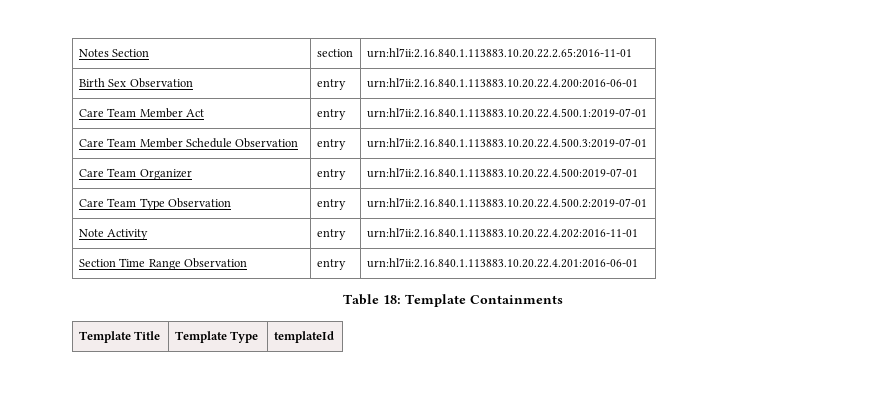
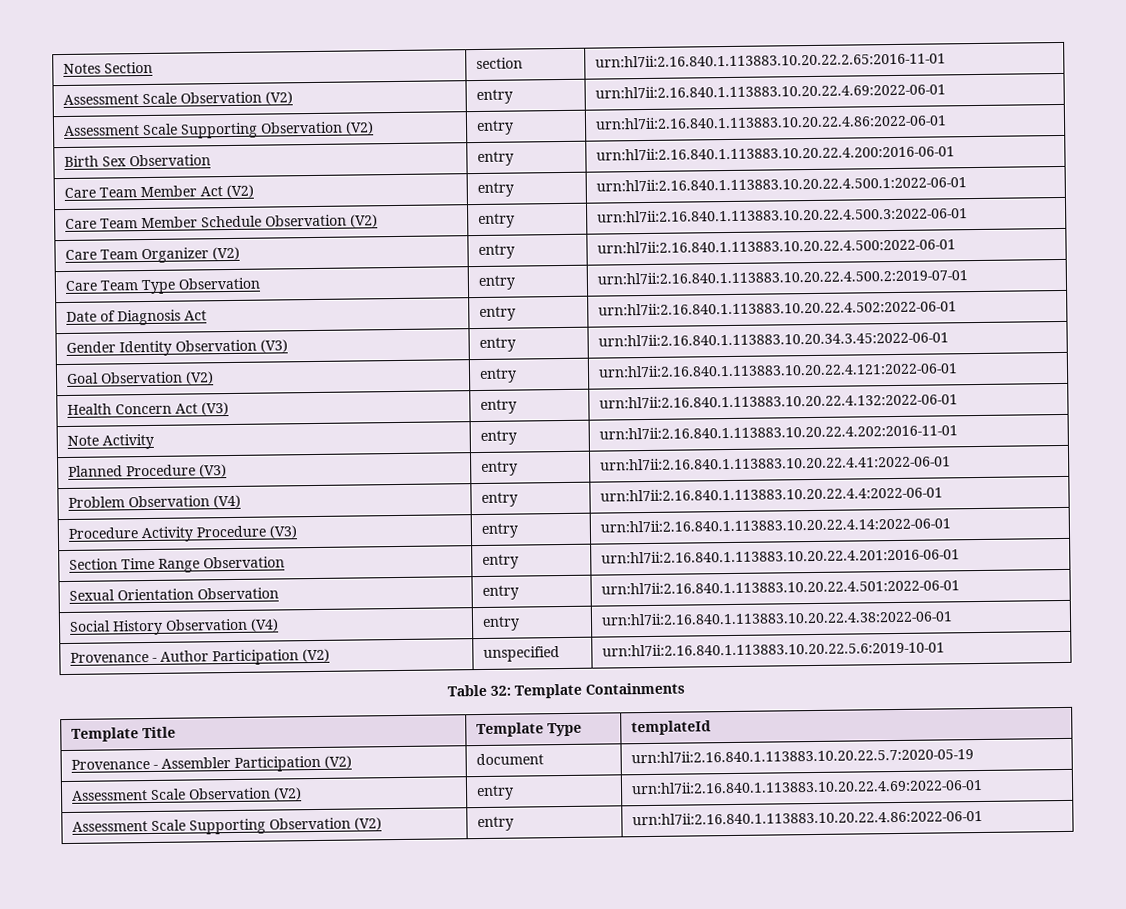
(632, 53) none -> [62,91,293,105] [475,89,513,105] [594,83,946,99] [63,121,374,139] [475,120,514,136] [594,114,947,130] // Assessment Scale Observation (V2) | entry | urn:hl7ii:2.16.840.1.113883.10.20.22.4.69:2022-06-01 // Assessment Scale Supporting Observation (V2) | entry | urn:hl7ii:2.16.840.1.113883.10.20.22.4.86:2022-06-01
[316,109,346,120] [366,108,647,118] | entry | urn:hl7ii:2.16.840.1.113883.10.20.22.4.500.1:2019-07-01 -> [225,184,254,199] [476,182,514,198] [595,176,967,192] (V2) | entry | urn:hl7ii:2.16.840.1.113883.10.20.22.4.500.1:2022-06-01
[316,139,346,150] [366,138,647,148] | entry | urn:hl7ii:2.16.840.1.113883.10.20.22.4.500.3:2019-07-01 -> [349,214,378,228] [477,213,515,229] [596,207,968,223] (V2) | entry | urn:hl7ii:2.16.840.1.113883.10.20.22.4.500.3:2022-06-01
[316,169,346,180] [366,168,638,178] | entry | urn:hl7ii:2.16.840.1.113883.10.20.22.4.500:2019-07-01 -> [211,246,240,261] [477,244,515,260] [596,238,956,254] (V2) | entry | urn:hl7ii:2.16.840.1.113883.10.20.22.4.500:2022-06-01
[78,229,149,240] [316,229,346,240] [366,228,638,238] Note Activity | entry | urn:hl7ii:2.16.840.1.113883.10.20.22.4.202:2016-11-01 -> [65,309,207,326] [478,306,516,322] [597,300,957,316] [65,339,288,357] [478,337,516,353] [597,331,949,347] [65,371,214,385] [478,368,517,384] [597,362,958,378] [66,402,229,416] [479,399,517,415] [598,393,958,409] [66,433,154,450] [479,430,517,446] [598,424,958,440] [67,464,227,478] [480,461,518,476] [599,455,951,471] [67,494,241,509] [480,492,518,507] [599,486,943,502] [67,525,297,543] [480,523,518,538] [599,517,951,533] Date of Diagnosis Act | entry | urn:hl7ii:2.16.840.1.113883.10.20.22.4.502:2022-06-01 // Gender Identity Observation (V3) | entry | urn:hl7ii:2.16.840.1.113883.10.20.34.3.45:2022-06-01 // Goal Observation (V2) | entry | urn:hl7ii:2.16.840.1.113883.10.20.22.4.121:2022-06-01 // Health Concern Act (V3) | entry | urn:hl7ii:2.16.840.1.113883.10.20.22.4.132:2022-06-01 // Note Activity | entry | urn:hl7ii:2.16.840.1.113883.10.20.22.4.202:2016-11-01 // Planned Procedure (V3) | entry | urn:hl7ii:2.16.840.1.113883.10.20.22.4.41:2022-06-01 // Problem Observation (V4) | entry | urn:hl7ii:2.16.840.1.113883.10.20.22.4.4:2022-06-01 // Procedure Activity Procedure (V3) | entry | urn:hl7ii:2.16.840.1.113883.10.20.22.4.14:2022-06-01
(638, 263) none -> [68,587,279,601] [481,585,519,600] [600,579,960,595] [68,618,279,636] [481,616,520,631] [600,610,953,626] [69,648,330,666] [482,646,560,662] [601,641,945,657] // Sexual Orientation Observation | entry | urn:hl7ii:2.16.840.1.113883.10.20.22.4.501:2022-06-01 // Social History Observation (V4) | entry | urn:hl7ii:2.16.840.1.113883.10.20.22.4.38:2022-06-01 // Provenance - Author Participation (V2) | unspecified | urn:hl7ii:2.16.840.1.113883.10.20.22.5.6:2019-10-01
[383,295,401,304] 18: -> [489,685,511,696] 32:
(334, 337) none -> [70,755,352,772] [475,753,544,766] [630,748,974,764] [71,787,302,801] [475,785,514,801] [630,778,983,795] [71,817,382,835] [476,816,514,832] [631,809,983,826] // Provenance - Assembler Participation (V2) | document | urn:hl7ii:2.16.840.1.113883.10.20.22.5.7:2020-05-19 // Assessment Scale Observation (V2) | entry | urn:hl7ii:2.16.840.1.113883.10.20.22.4.69:2022-06-01 // Assessment Scale Supporting Observation (V2) | entry | urn:hl7ii:2.16.840.1.113883.10.20.22.4.86:2022-06-01

